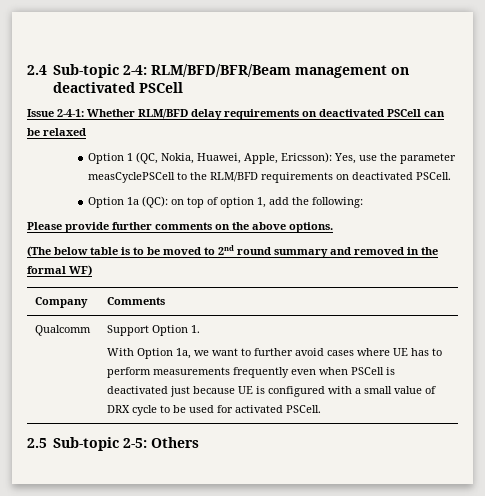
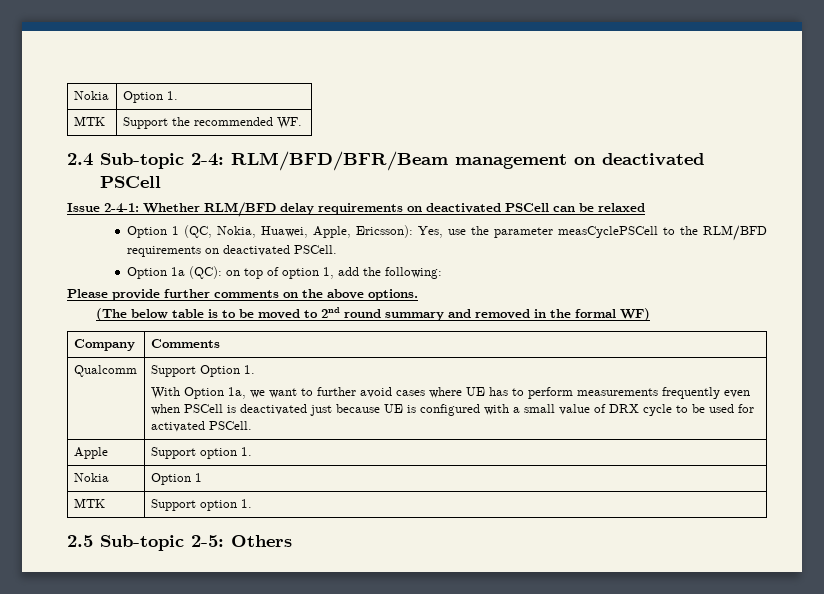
(27, 70) none -> [73,91,109,100] [122,91,178,103] [73,116,105,126] [122,117,302,129] Nokia | Option 1. // MTK | Support the recommended WF. //
(322, 409) none -> [73,447,108,459] [150,447,252,459] [73,473,109,482] [150,473,202,485] [73,498,105,508] [150,499,252,511] // Apple | Support option 1. // Nokia | Option 1 // MTK | Support option 1.

